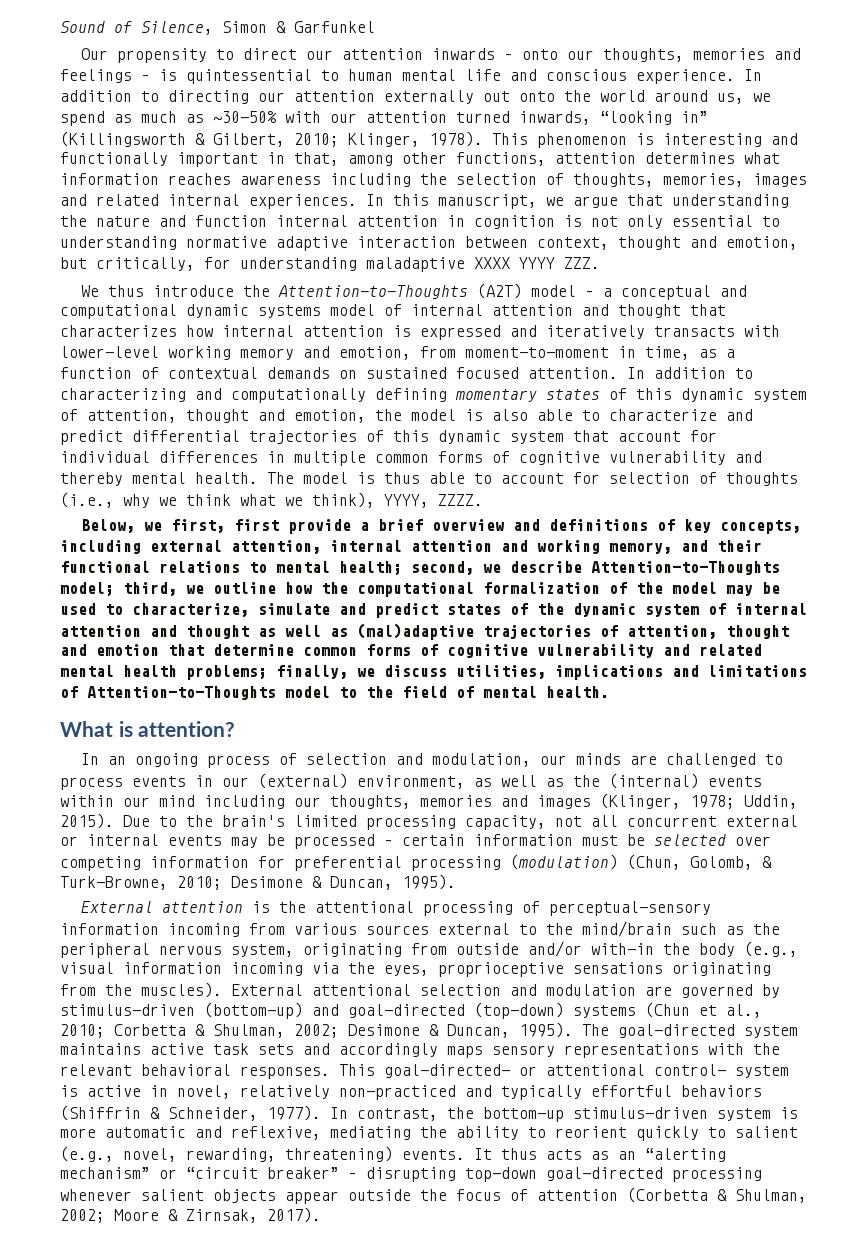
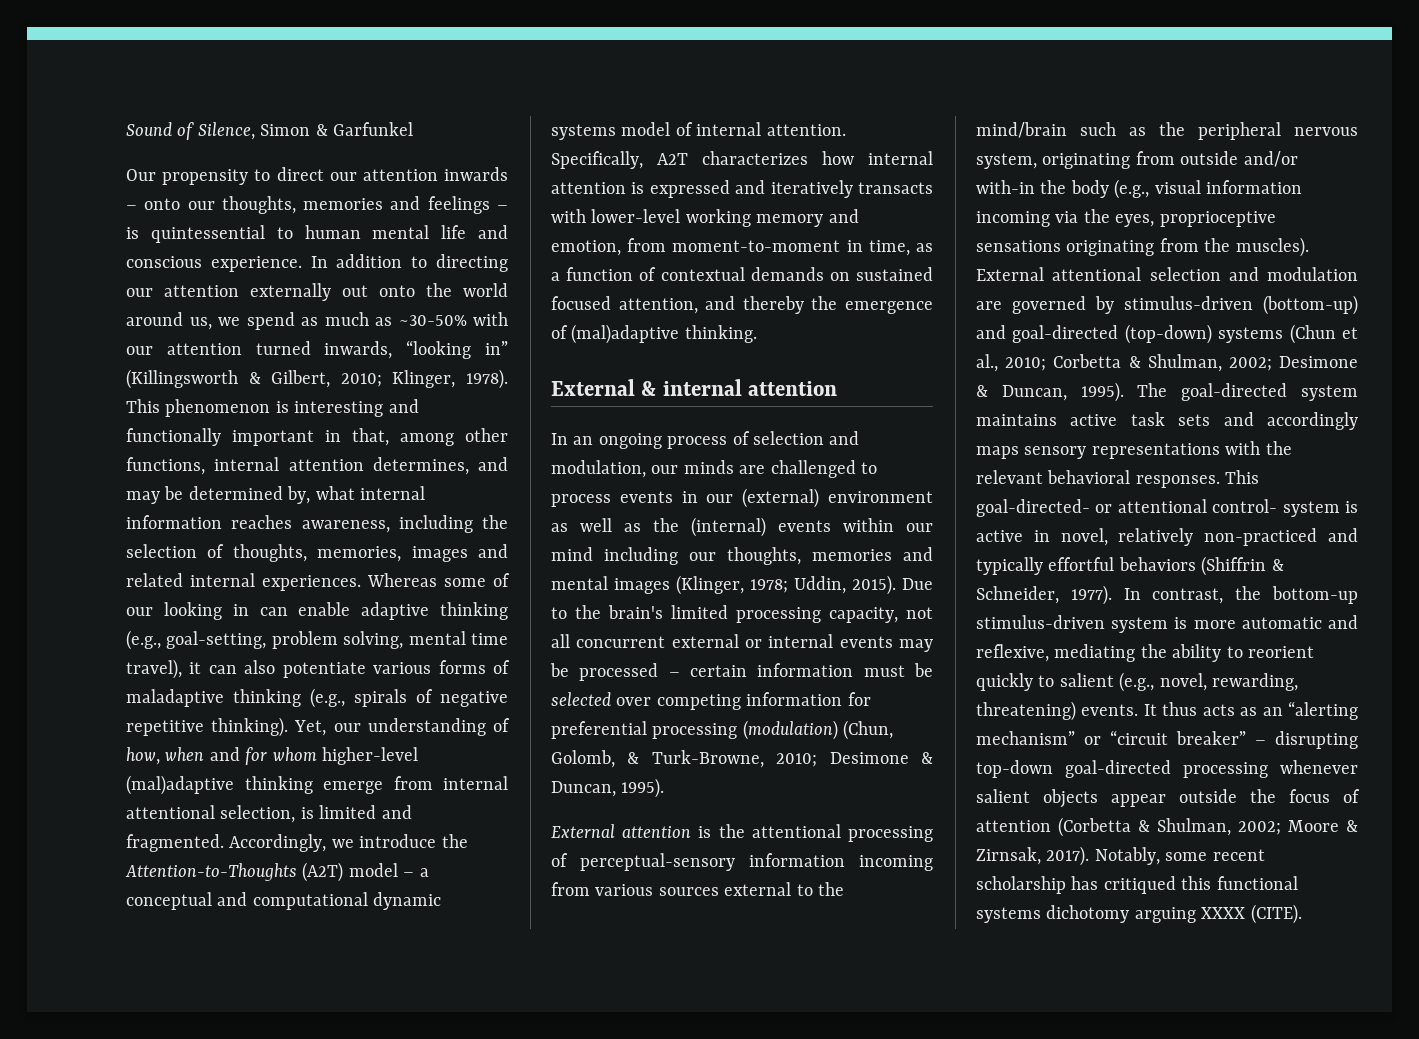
[555,152,780,164] attention determines what -> [214,457,508,475] [126,486,425,504] internal attention determines, and may be determined by, what internal
[240,175,321,185] awareness -> [301,520,390,533] awareness,
[366,194,789,209] [60,215,780,229] [60,236,798,251] [60,257,600,272] [81,285,145,297] In this manuscript, we argue that understanding the nature and function internal attention in cognition is not only essential to understanding normative adaptive interaction between context, thought and emotion, but critically, for understanding maladaptive XXXX YYYY ZZZ. // We thus -> [367,573,510,587] [126,602,509,620] [126,630,508,650] [126,659,510,679] [126,688,508,708] [126,717,510,737] [126,747,418,765] [126,775,508,795] [126,805,412,823] [126,834,354,852] Whereas some of our looking in can enable adaptive thinking (e.g., goal-setting, problem solving, mental time travel), it can also potentiate various forms of maladaptive thinking (e.g., spirals of negative repetitive thinking). Yet, our understanding of how, when and for whom higher-level (mal)adaptive thinking emerge from internal attentional selection, is limited and fragmented. Accordingly, we
[492,304,726,318] attention and thought that -> [766,124,846,136] [551,151,688,169] attention. Specifically, A2T
[528,367,753,379] [60,388,807,403] [60,409,753,423] [60,430,717,445] [60,451,762,466] [60,472,798,486] [60,492,483,508] [81,519,802,534] [60,540,762,554] [60,561,780,575] [60,582,780,597] [60,603,807,618] [60,623,789,640] [60,644,762,658] [60,665,807,680] [60,686,609,700] [60,721,236,737] attention. In addition to characterizing and computationally defining momentary states of this dynamic system of attention, thought and emotion, the model is also able to characterize and predict differential trajectories of this dynamic system that account for individual differences in multiple common forms of cognitive vulnerability and thereby mental health. The model is thus able to account for selection of thoughts (i.e., why we think what we think), YYYY, ZZZZ. // Below, we first, first provide a brief overview and definitions of key concepts, including external attention, internal attention and working memory, and their functional relations to mental health; second, we describe Attention-to-Thoughts model; third, we outline how the computational formalization of the model may be used to characterize, simulate and predict states of the dynamic system of internal attention and thought as well as (mal)adaptive trajectories of attention, thought and emotion that determine common forms of cognitive vulnerability and related mental health problems; finally, we discuss utilities, implications and limitations of Attention-to-Thoughts model to the field of mental health. // What is attention? -> [618,296,933,314] [551,324,757,344] [551,379,838,396] attention, and thereby the emergence of (mal)adaptive thinking. // External & internal attention
[357,775,465,789] environment, -> [828,491,933,503] environment
(528, 801) none -> [551,576,608,590] mental
(321, 1215) none -> [1094,847,1265,865] [976,876,1298,894] [976,904,1302,924] Notably, some recent scholarship has critiqued this functional systems dichotomy arguing XXXX (CITE).

